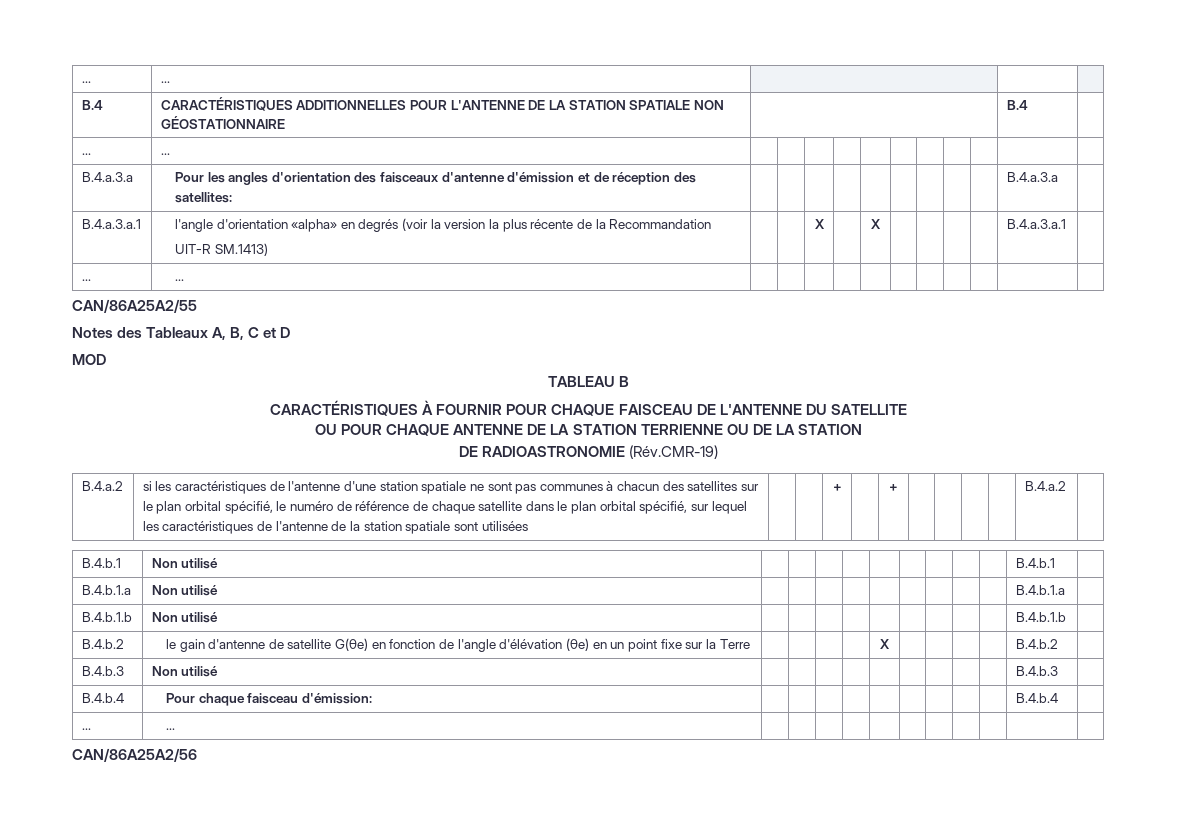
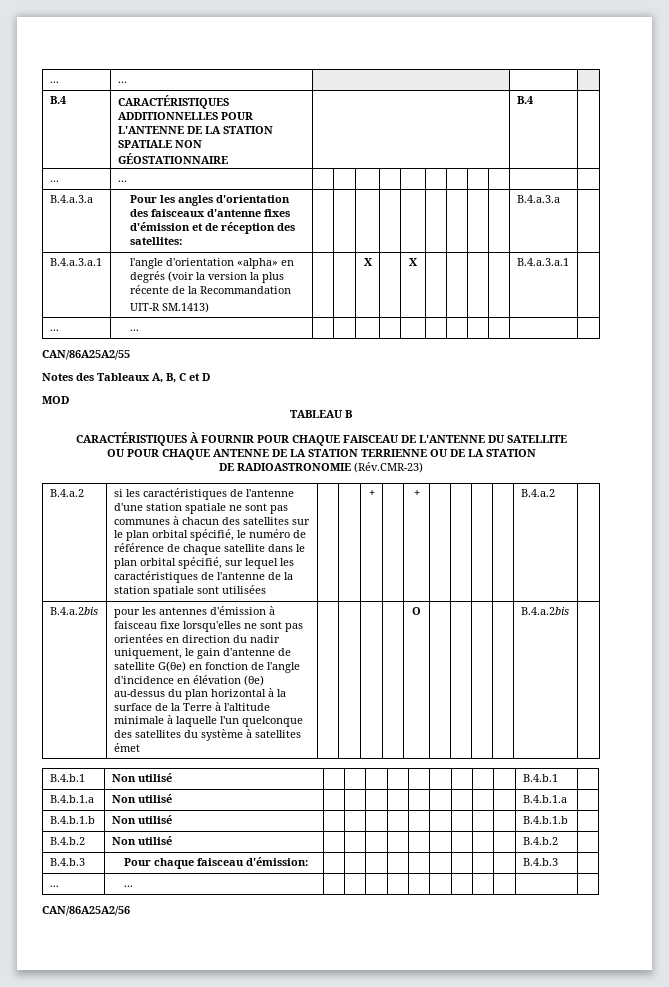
(505, 177) none -> [264,209,291,217] fixes
[629,445,719,459] (Rév.CMR-19) -> [354,462,423,473] (Rév.CMR-23)
(1066, 486) none -> [49,607,98,615] [113,606,275,618] [113,621,303,632] [113,634,280,643] [113,648,291,659] [113,661,300,673] [113,675,264,686] [113,688,286,700] [113,702,270,711] [113,715,303,727] [113,729,301,741] [113,743,140,752] [412,607,421,615] [520,607,569,615] // B.4.a.2bis | pour les antennes d'émission à faisceau fixe lorsqu'elles ne sont pas orientées en direction du nadir uniquement, le gain d'antenne de satellite G(θe) en fonction de l'angle d'incidence en élévation (θe) au-dessus du plan horizontal à la surface de la Terre à l'altitude minimale à laquelle l'un quelconque des satellites du système à satellites émet | | | | | O | | | | | B.4.a.2bis |
[165,638,750,652] [880,639,890,649] [1015,639,1058,649] [81,666,124,676] [151,666,219,677] [1015,666,1058,676] [81,693,124,703] | le gain d'antenne de satellite G(θe) en fonction de l'angle d'élévation (θe) en un point fixe sur la Terre | | | | | X | | | | | B.4.b.2 | // B.4.b.3 | Non utilisé | | | | | | | | | | B.4.b.3 | // B.4.b.4 -> [111,836,172,845] [522,837,558,845] [49,858,85,866] | Non utilisé | | | | | | | | | | B.4.b.2 | // B.4.b.3
[1015,693,1058,703] B.4.b.4 -> [522,858,558,866] B.4.b.3

